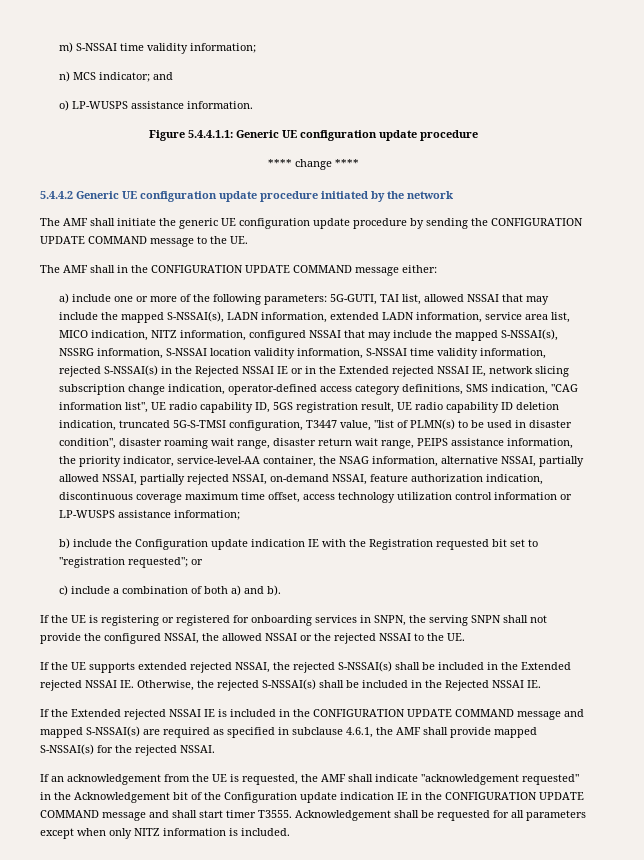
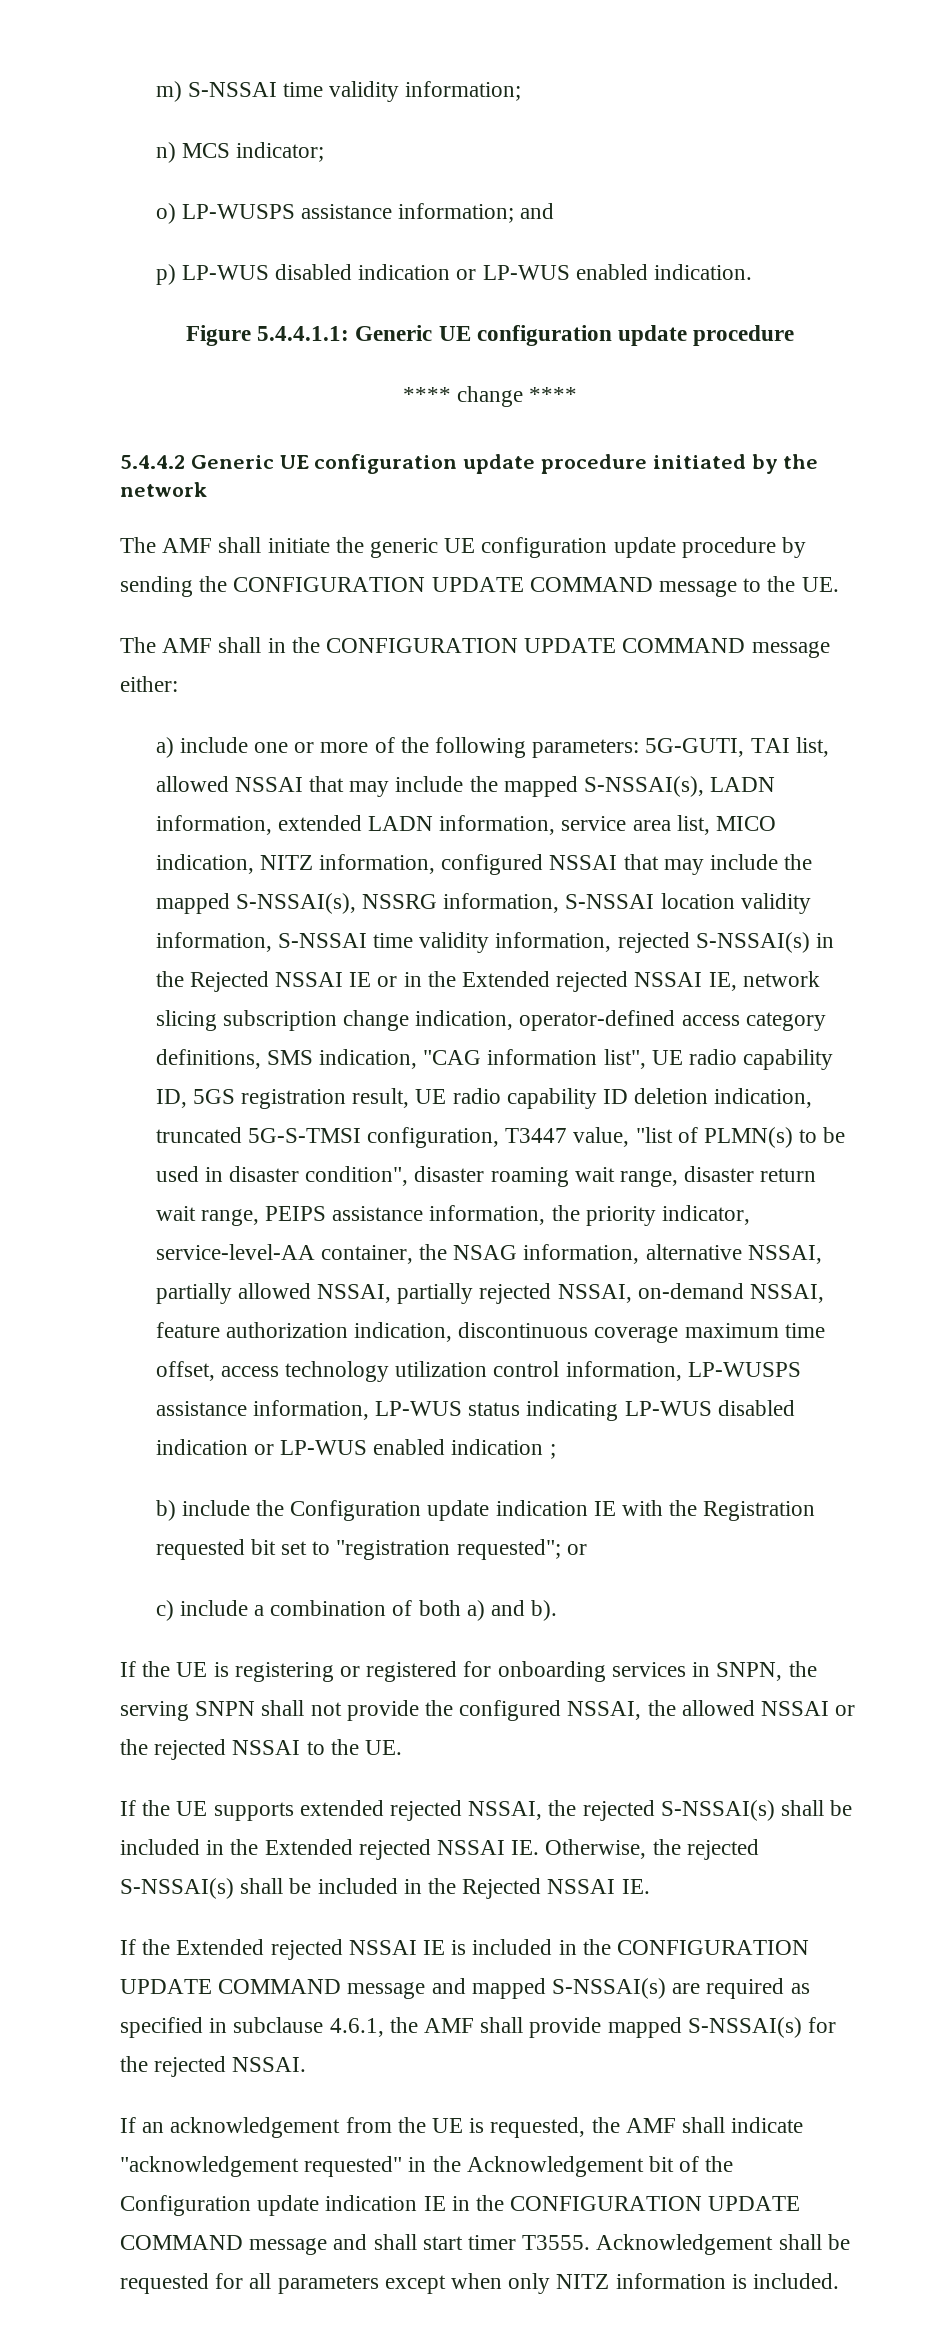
[153,72,174,80] and -> (324, 152) none
[187,101,254,109] information. -> [398,203,555,223] [155,264,753,285] information; and // p) LP-WUS disabled indication or LP-WUS enabled indication.
[494,492,573,500] [59,510,241,520] information or LP-WUSPS assistance information; -> [565,1361,801,1381] [155,1400,795,1421] [155,1439,556,1459] information, LP-WUSPS assistance information, LP-WUS status indicating LP-WUS disabled indication or LP-WUS enabled indication ;

